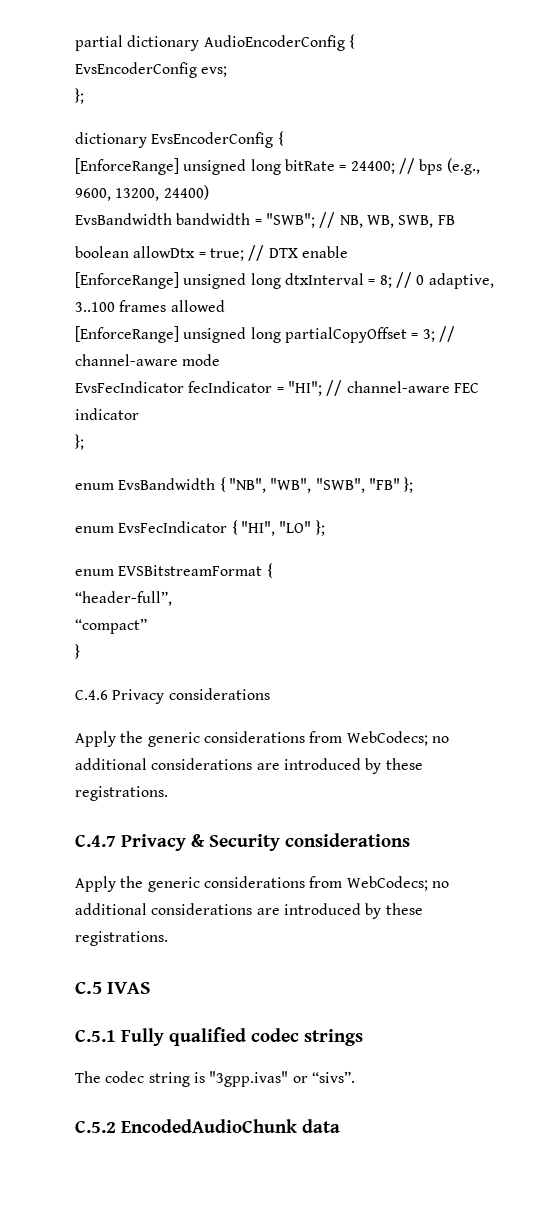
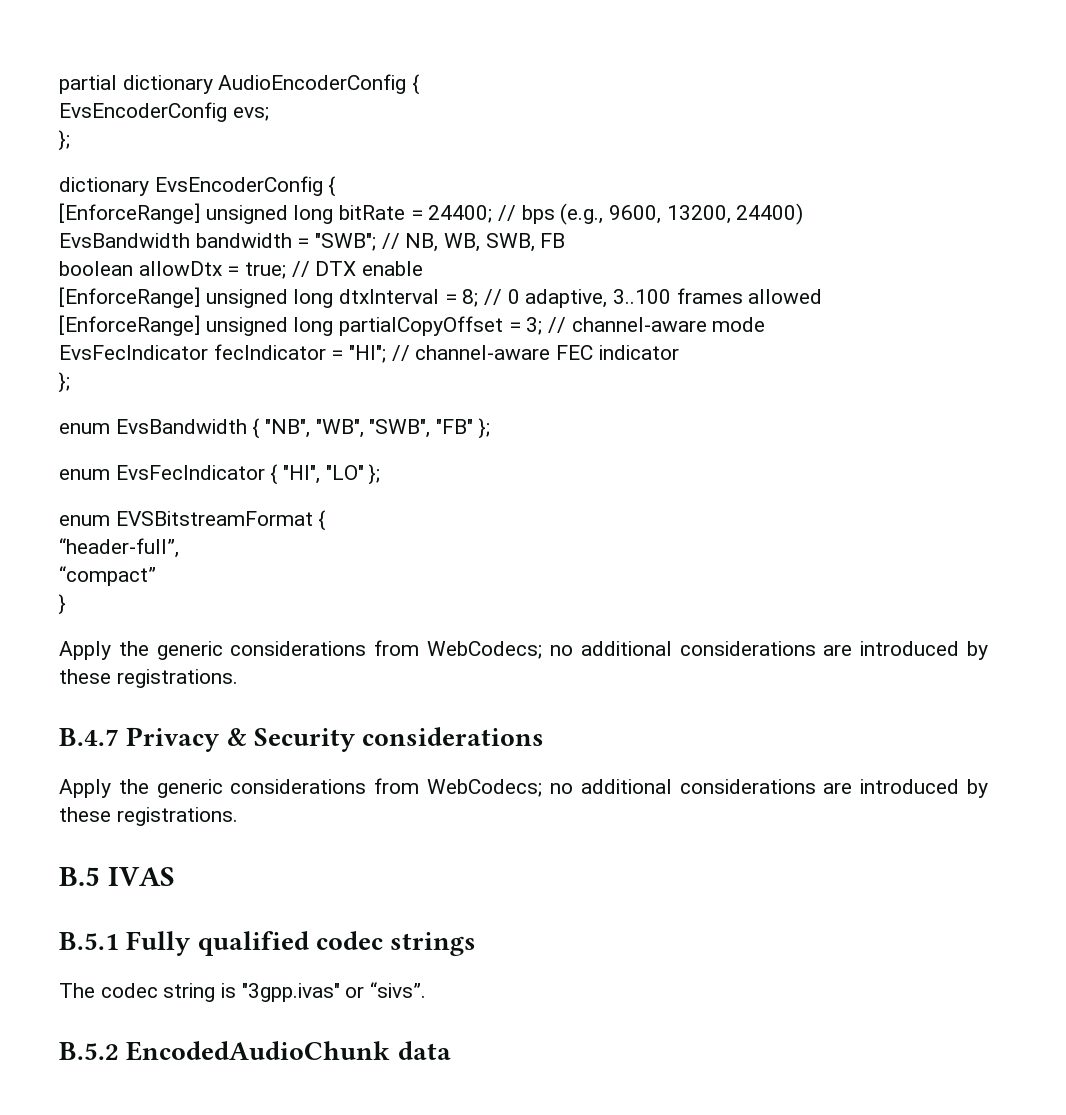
[75,688,270,704] // C.4.6 Privacy considerations -> (66, 604) none
[75,834,116,847] C.4.7 -> [59,728,119,746] B.4.7
[75,981,102,994] C.5 -> [59,867,100,886] B.5
[75,1029,116,1042] C.5.1 -> [59,932,119,950] B.5.1
[75,1120,116,1133] C.5.2 -> [59,1042,119,1060] B.5.2

